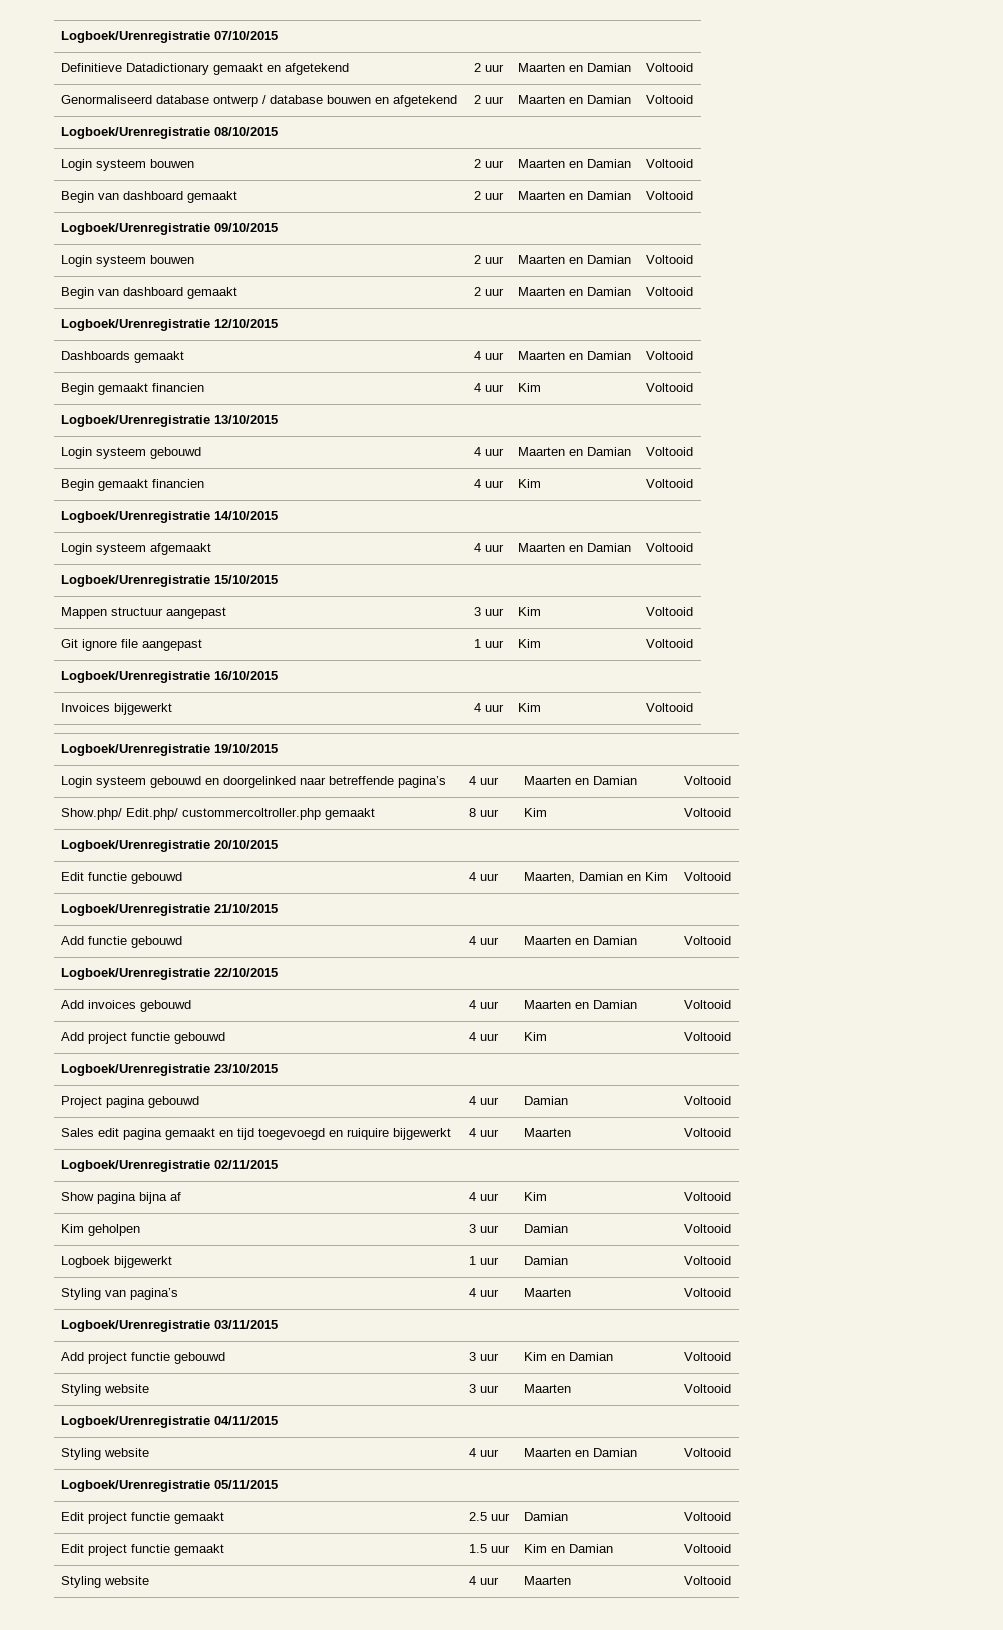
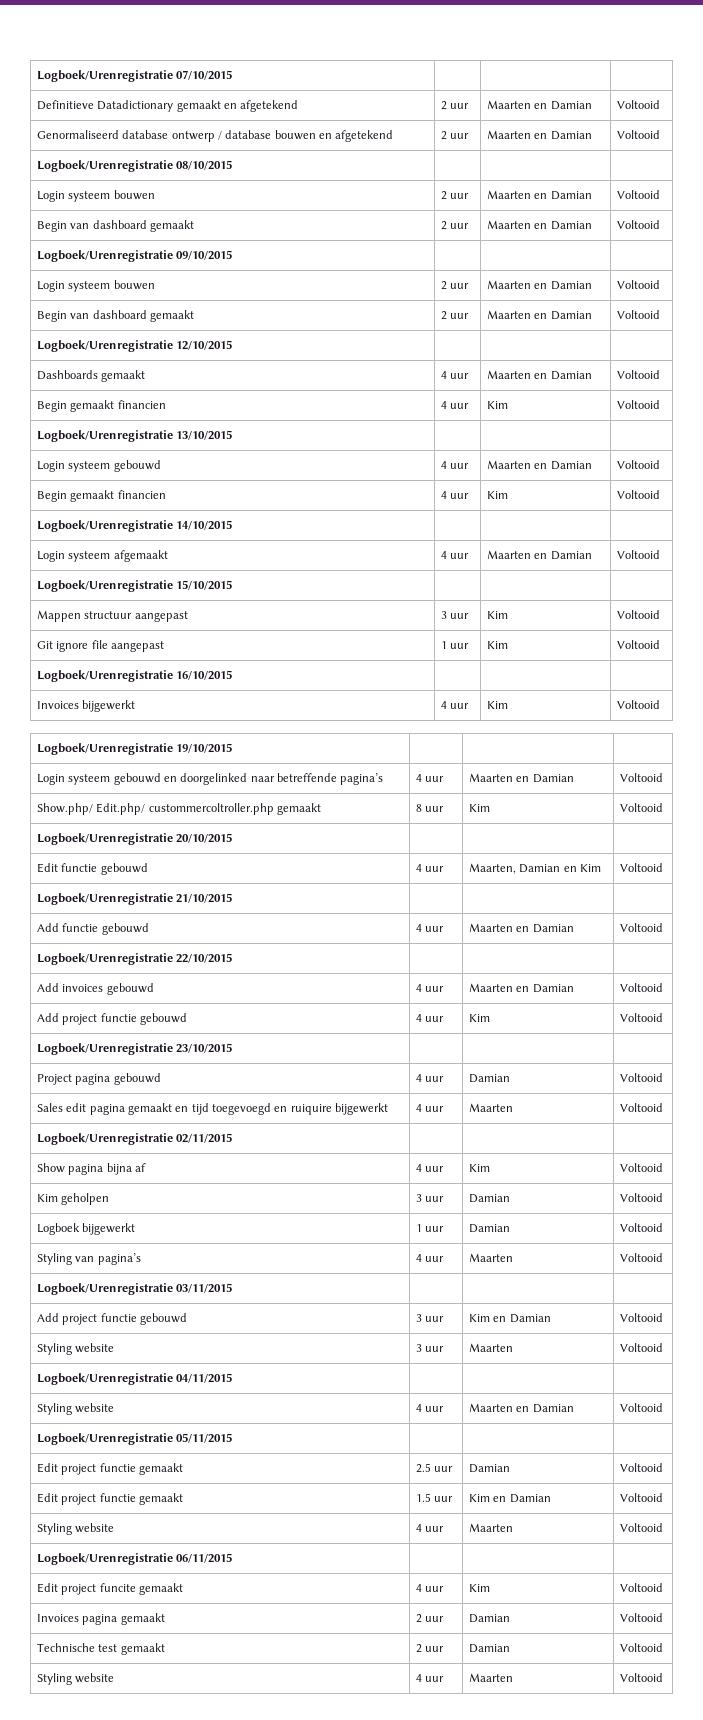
(731, 1580) none -> [36,1553,233,1565] [36,1583,183,1595] [415,1584,445,1592] [468,1584,490,1592] [619,1583,663,1592] [36,1613,165,1625] [415,1614,445,1623] [468,1614,510,1623] [619,1613,663,1622] [36,1643,165,1655] [415,1644,445,1653] [468,1644,510,1653] [619,1643,663,1652] [36,1673,115,1685] [415,1674,445,1682] [468,1673,513,1682] [619,1673,663,1682] // Logboek/Urenregistratie 06/11/2015 | | | // Edit project funcite gemaakt | 4 uur | Kim | Voltooid // Invoices pagina gemaakt | 2 uur | Damian | Voltooid // Technische test gemaakt | 2 uur | Damian | Voltooid // Styling website | 4 uur | Maarten | Voltooid

